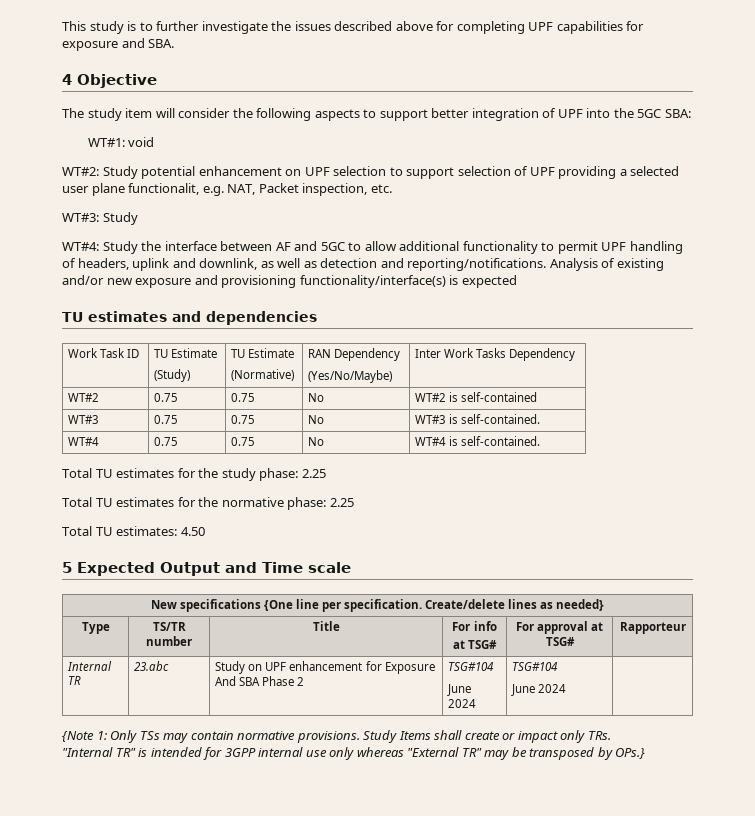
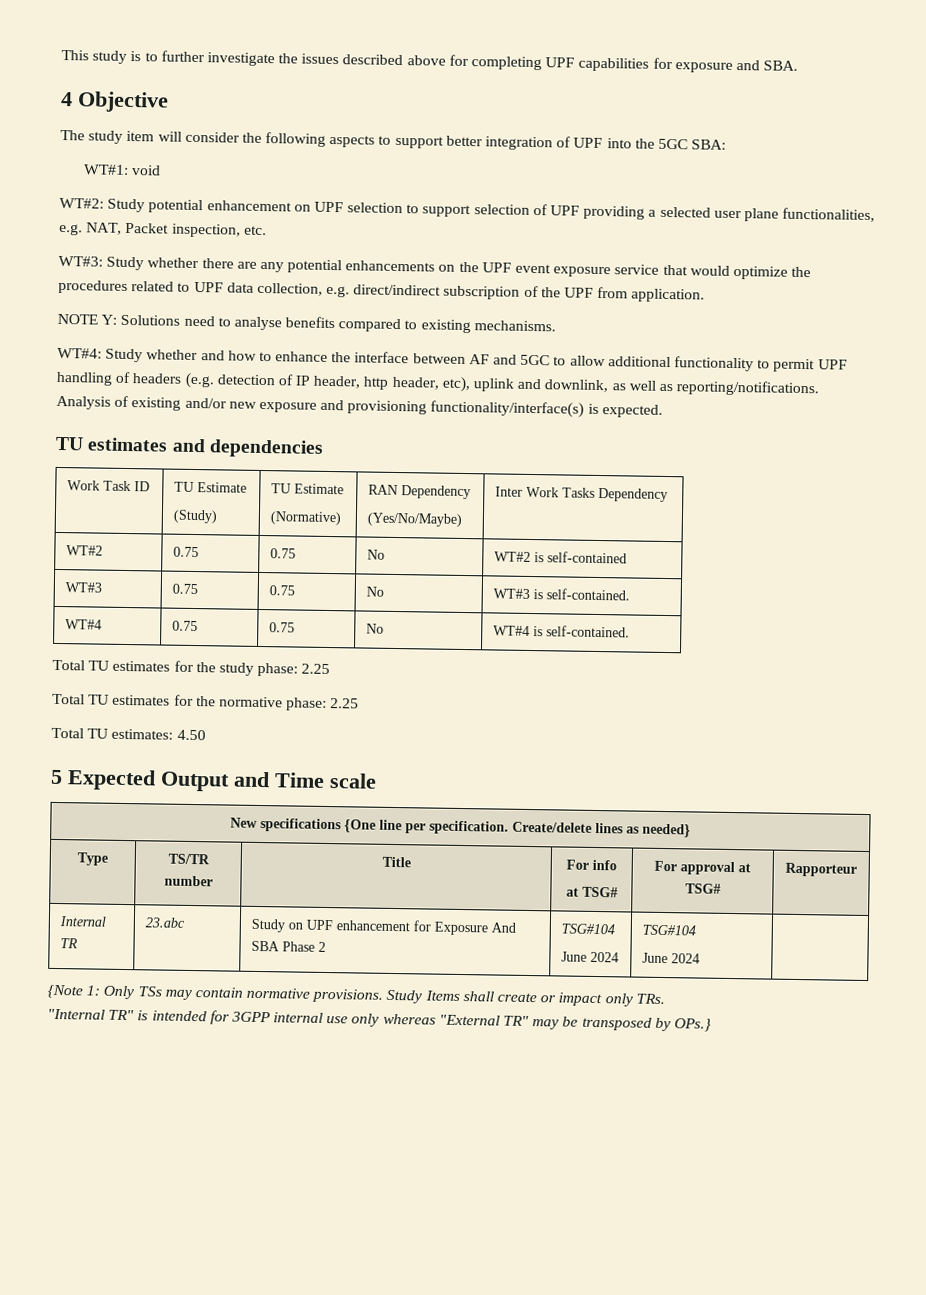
[128,183,200,195] functionalit, -> [782,207,876,223] functionalities,
[62,241,138,254] // WT#4: Study -> [147,257,812,280] [58,279,706,303] [57,313,556,334] [57,347,329,363] whether there are any potential enhancements on the UPF event exposure service that would optimize the procedures related to UPF data collection, e.g. direct/indirect subscription of the UPF from application. // NOTE Y: Solutions need to analyse benefits compared to existing mechanisms. // WT#4: Study whether and how to enhance
[77,258,129,270] headers, -> [132,372,471,393] headers (e.g. detection of IP header, http header, etc),
[320,258,404,268] detection and -> (673, 387) none
[461,275,517,288] expected -> [601,404,663,418] expected.

